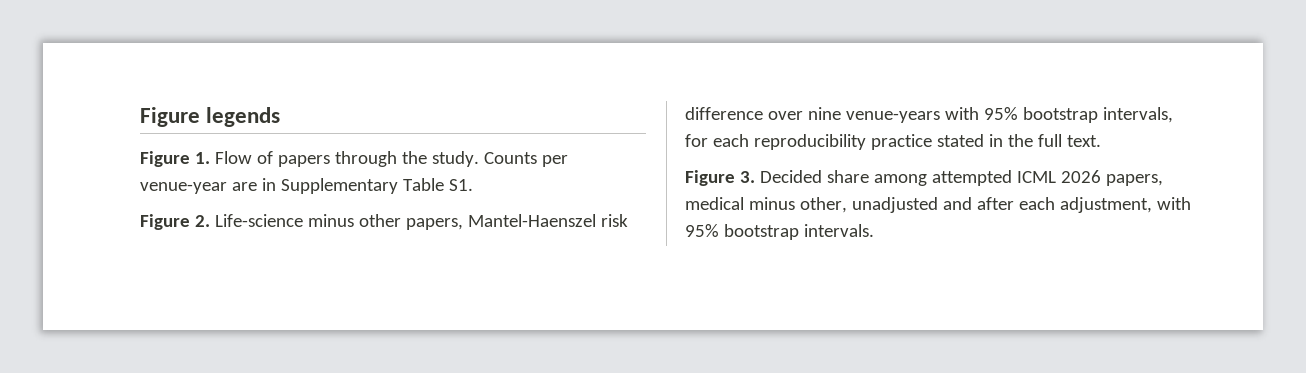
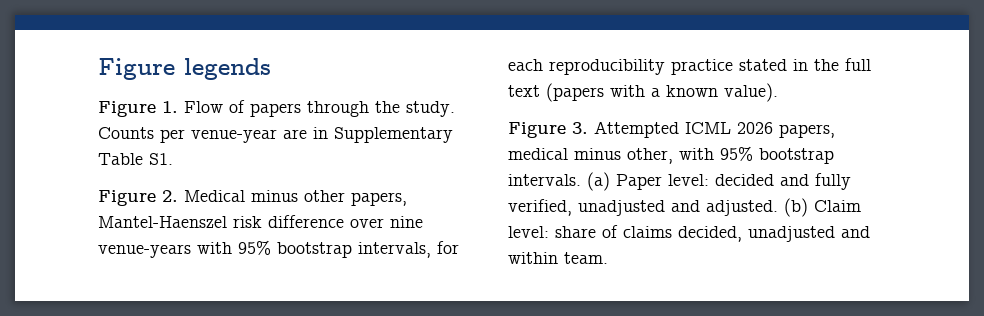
[214,214,303,227] Life-science -> [184,190,245,202] Medical
[1066,135,1101,147] [685,170,1012,186] text. // Figure 3. Decided share among attempted -> [508,83,778,102] [508,121,679,138] text (papers with a known value). // Figure 3. Attempted
[851,197,1191,213] [685,224,874,240] unadjusted and after each adjustment, with 95% bootstrap intervals. -> [679,146,834,164] [508,172,851,191] [508,198,861,217] [508,225,870,242] [508,252,608,264] with 95% bootstrap intervals. (a) Paper level: decided and fully verified, unadjusted and adjusted. (b) Claim level: share of claims decided, unadjusted and within team.

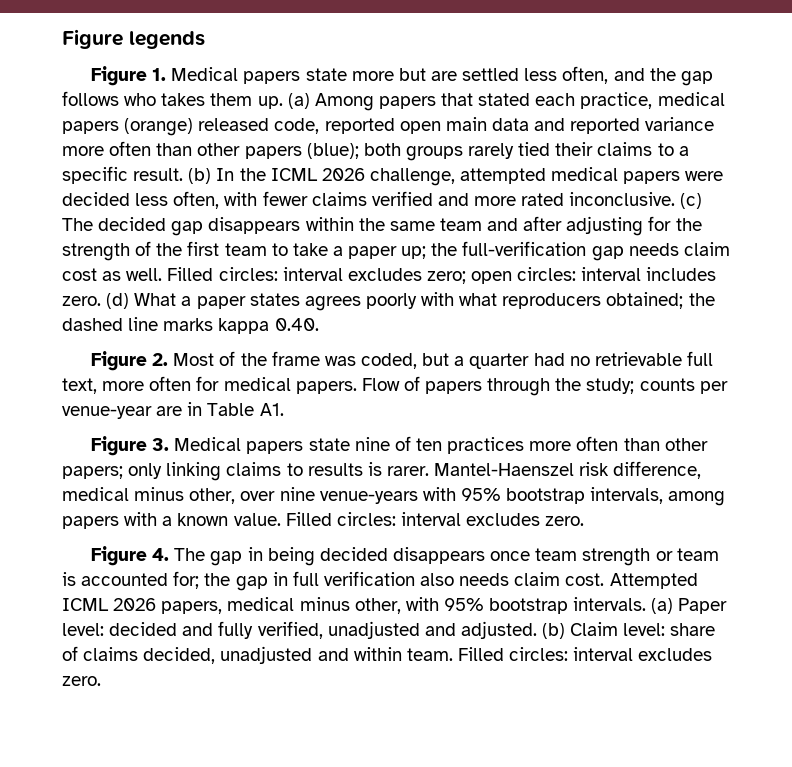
(178, 107) none -> [171,66,713,86] [62,91,725,111] [62,117,715,136] [62,141,689,161] [62,166,724,186] [62,191,703,209] [62,216,702,236] [62,241,730,261] [62,267,717,284] [62,292,715,311] [62,317,319,334] [91,351,713,371] [62,376,357,394] Medical papers state more but are settled less often, and the gap follows who takes them up. (a) Among papers that stated each practice, medical papers (orange) released code, reported open main data and reported variance more often than other papers (blue); both groups rarely tied their claims to a specific result. (b) In the ICML 2026 challenge, attempted medical papers were decided less often, with fewer claims verified and more rated inconclusive. (c) The decided gap disappears within the same team and after adjusting for the strength of the first team to take a paper up; the full-verification gap needs claim cost as well. Filled circles: interval excludes zero; open circles: interval includes zero. (d) What a paper states agrees poorly with what reproducers obtained; the dashed line marks kappa 0.40. // Figure 2. Most of the frame was coded, but a quarter had no retrievable full text, more often for medical papers.
[406,101,455,117] [98,127,154,139] study. Counts -> [586,378,695,394] study; counts
[334,127,453,143] [98,153,173,165] [98,190,407,206] [98,215,344,228] Supplementary Table S1. // Figure 2. Medical minus other papers, Mantel-Haenszel risk difference -> [207,403,284,416] [91,436,708,456] [62,461,702,481] [62,487,236,504] Table A1. // Figure 3. Medical papers state nine of ten practices more often than other papers; only linking claims to results is rarer. Mantel-Haenszel risk difference, medical minus other,
[437,241,459,254] [508,58,871,75] [508,83,778,102] [508,122,588,138] for each reproducibility practice stated in the full text (papers with a known value). // Figure 3. -> [668,491,726,506] [62,512,585,529] [91,546,719,566] [62,571,605,591] among papers with a known value. Filled circles: interval excludes zero. // Figure 4. The gap in being decided disappears once team strength or team is accounted for; the gap in full verification also needs claim cost.
(608, 258) none -> [457,647,713,661] [62,676,101,686] Filled circles: interval excludes zero.

